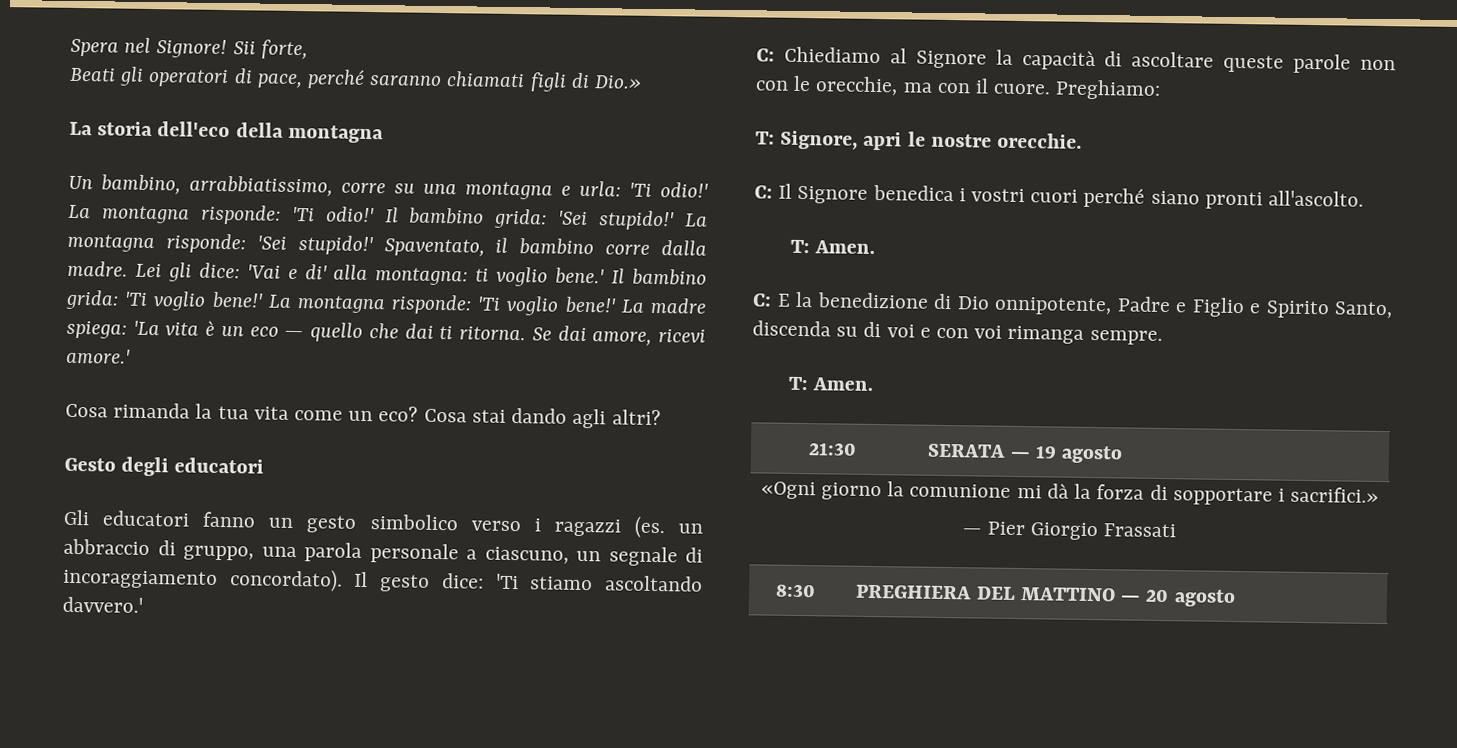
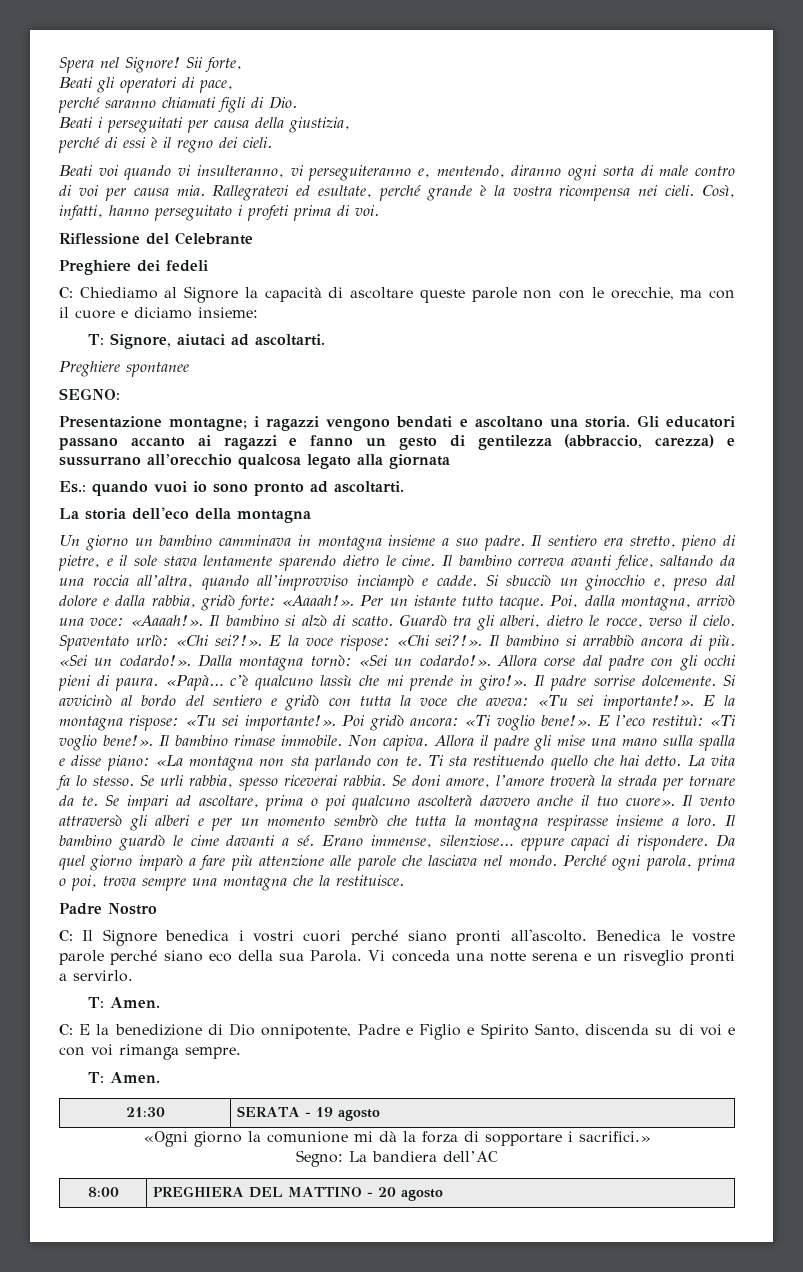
(303, 80) none -> (233, 86) //
[594,75,643,89] [69,121,384,144] [68,174,709,200] [68,204,708,231] [67,233,707,257] [67,260,707,287] [65,289,707,316] [66,320,707,346] [66,348,131,364] [65,402,661,429] [64,456,265,477] [63,509,704,539] [63,538,703,567] [63,568,703,592] [62,596,143,613] Dio.» // La storia dell'eco della montagna // Un bambino, arrabbiatissimo, corre su una montagna e urla: 'Ti odio!' La montagna risponde: 'Ti odio!' Il bambino grida: 'Sei stupido!' La montagna risponde: 'Sei stupido!' Spaventato, il bambino corre dalla madre. Lei gli dice: 'Vai e di' alla montagna: ti voglio bene.' Il bambino grida: 'Ti voglio bene!' La montagna risponde: 'Ti voglio bene!' La madre spiega: 'La vita è un eco — quello che dai ti ritorna. Se dai amore, ricevi amore.' // Cosa rimanda la tua vita come un eco? Cosa stai dando agli altri? // Gesto degli educatori // Gli educatori fanno un gesto simbolico verso i ragazzi (es. un abbraccio di gruppo, una parola personale a ciascuno, un segnale di incoraggiamento concordato). Il gesto dice: 'Ti stiamo ascoltando davvero.' -> [269,96,297,109] [59,117,350,133] [58,137,272,153] [59,165,735,181] [59,185,735,201] [59,205,379,221] [59,232,253,245] [59,260,208,275] Dio. // Beati i perseguitati per causa della giustizia, // perché di essi è il regno dei cieli. // Beati voi quando vi insulteranno, vi perseguiteranno e, mentendo, diranno ogni sorta di male contro di voi per causa mia. Rallegratevi ed esultate, perché grande è la vostra ricompensa nei cieli. Così, infatti, hanno perseguitato i profeti prima di voi. // Riflessione del Celebrante // Preghiere dei fedeli
[993,79,1162,100] [755,130,1083,151] cuore. Preghiamo: // T: Signore, apri le nostre orecchie. -> [75,307,258,319] [88,333,326,349] [59,361,189,377] [59,388,120,400] [59,415,735,431] [59,434,735,450] [59,454,450,469] [59,481,404,496] [59,507,311,523] [59,535,736,551] [58,555,735,571] [59,575,735,591] [59,595,735,611] [59,614,736,631] [59,635,735,651] [59,654,737,671] [58,675,736,691] [59,695,736,711] [59,715,736,731] [59,735,735,751] [59,755,736,771] [56,775,735,791] [59,795,736,811] [59,815,735,831] [59,834,735,851] [59,855,735,871] [59,875,404,891] [59,903,157,915] cuore e diciamo insieme: // T: Signore, aiutaci ad ascoltarti. // Preghiere spontanee // SEGNO: // Presentazione montagne; i ragazzi vengono bendati e ascoltano una storia. Gli educatori passano accanto ai ragazzi e fanno un gesto di gentilezza (abbraccio, carezza) e sussurrano all’orecchio qualcosa legato alla giornata // Es.: quando vuoi io sono pronto ad ascoltarti. // La storia dell'eco della montagna // Un giorno un bambino camminava in montagna insieme a suo padre. Il sentiero era stretto, pieno di pietre, e il sole stava lentamente sparendo dietro le cime. Il bambino correva avanti felice, saltando da una roccia all’altra, quando all’improvviso inciampò e cadde. Si sbucciò un ginocchio e, preso dal dolore e dalla rabbia, gridò forte: «Aaaah!». Per un istante tutto tacque. Poi, dalla montagna, arrivò una voce: «Aaaah!». Il bambino si alzò di scatto. Guardò tra gli alberi, dietro le rocce, verso il cielo. Spaventato urlò: «Chi sei?!». E la voce rispose: «Chi sei?!». Il bambino si arrabbiò ancora di più. «Sei un codardo!». Dalla montagna tornò: «Sei un codardo!». Allora corse dal padre con gli occhi pieni di paura. «Papà… c’è qualcuno lassù che mi prende in giro!». Il padre sorrise dolcemente. Si avvicinò al bordo del sentiero e gridò con tutta la voce che aveva: «Tu sei importante!». E la montagna rispose: «Tu sei importante!». Poi gridò ancora: «Ti voglio bene!». E l’eco restituì: «Ti voglio bene!». Il bambino rimase immobile. Non capiva. Allora il padre gli mise una mano sulla spalla e disse piano: «La montagna non sta parlando con te. Ti sta restituendo quello che hai detto. La vita fa lo stesso. Se urli rabbia, spesso riceverai rabbia. Se doni amore, l’amore troverà la strada per tornare da te. Se impari ad ascoltare, prima o poi qualcuno ascolterà davvero anche il tuo cuore». Il vento attraversò gli alberi e per un momento sembrò che tutta la montagna respirasse insieme a loro. Il bambino guardò le cime davanti a sé. Erano immense, silenziose… eppure capaci di rispondere. Da quel giorno imparò a fare più attenzione alle parole che lasciava nel mondo. Perché ogni parola, prima o poi, trova sempre una montagna che la restituisce. // Padre Nostro
(1365, 198) none -> [596,930,735,942] [59,950,736,966] [59,970,133,982] Benedica le vostre parole perché siano eco della sua Parola. Vi conceda una notte serena e un risveglio pronti a servirlo.
[1009,451,1030,459] — -> [304,1112,311,1117] -
[961,521,1177,541] [775,583,816,598] — Pier Giorgio Frassati // 8:30 -> [296,1150,498,1167] [87,1187,119,1197] Segno: La bandiera dell’AC // 8:00
[1120,595,1141,602] — -> [366,1192,373,1197] -

